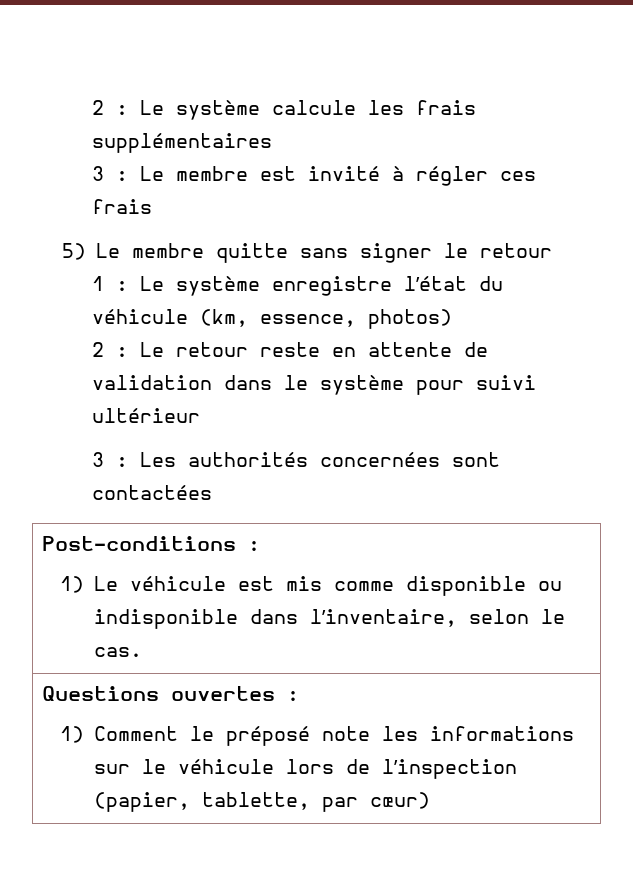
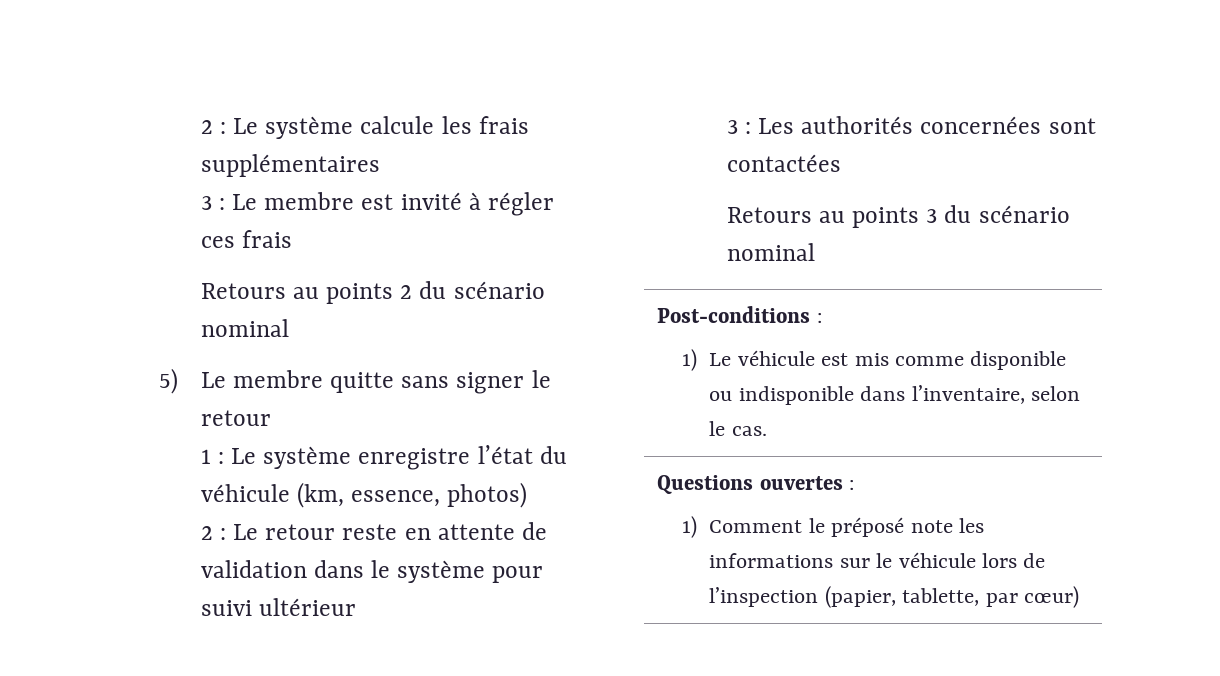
(153, 206) none -> [200,281,545,304] [200,319,289,337] // Retours au points 2 du scénario nominal
(213, 492) none -> [726,205,1070,228] [726,243,815,261] // Retours au points 3 du scénario nominal

